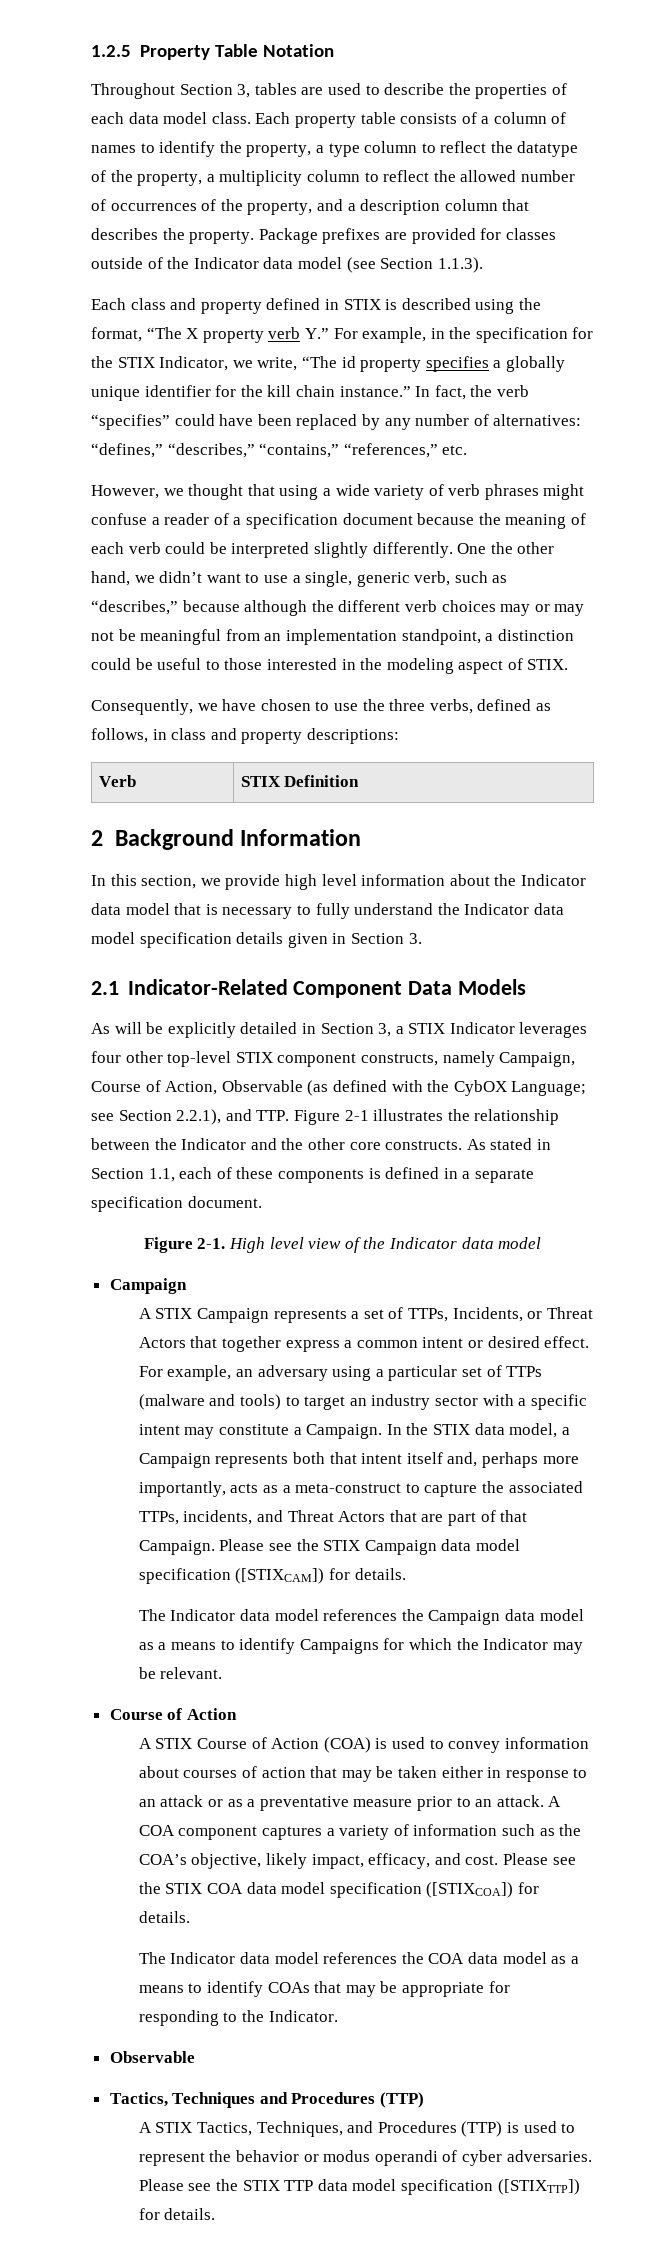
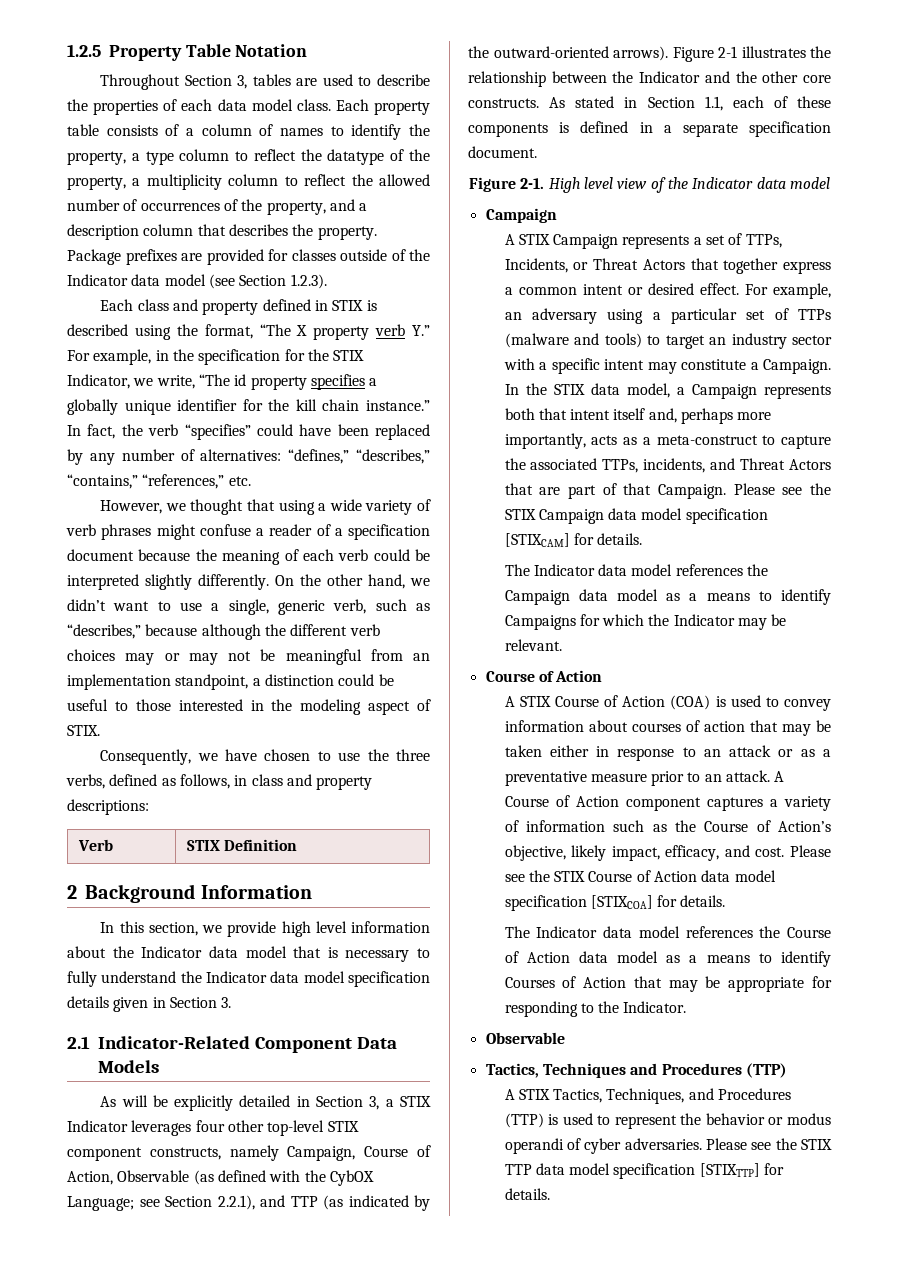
[437,257,483,273] 1.1.3). -> [290,274,327,289] 1.2.3).
[457,543,487,554] One -> [275,575,294,586] On
[256,1110,290,1121] TTP. -> [290,1195,430,1211] [468,46,668,61] TTP (as indicated by the outward-oriented arrows).
[235,1568,325,1584] ([STIXCAM]) -> [504,533,570,547] [STIXCAM]
[138,1825,175,1836] COA -> [504,795,619,807] Course of Action
[138,1854,187,1865] COA’s -> [704,820,831,832] Course of Action’s
[207,1882,539,1898] [138,1911,190,1923] [138,1952,579,1964] [138,1981,310,1997] COA data model specification ([STIXCOA]) for details. // The Indicator data model references the COA data model as a means to identify COAs -> [588,870,776,882] [504,895,726,911] [504,926,831,938] [504,951,831,967] [504,976,627,988] Course of Action data model specification [STIXCOA] for details. // The Indicator data model references the Course of Action data model as a means to identify Courses of Action
[497,2179,580,2195] ([STIXTTP]) -> [699,1163,760,1177] [STIXTTP]

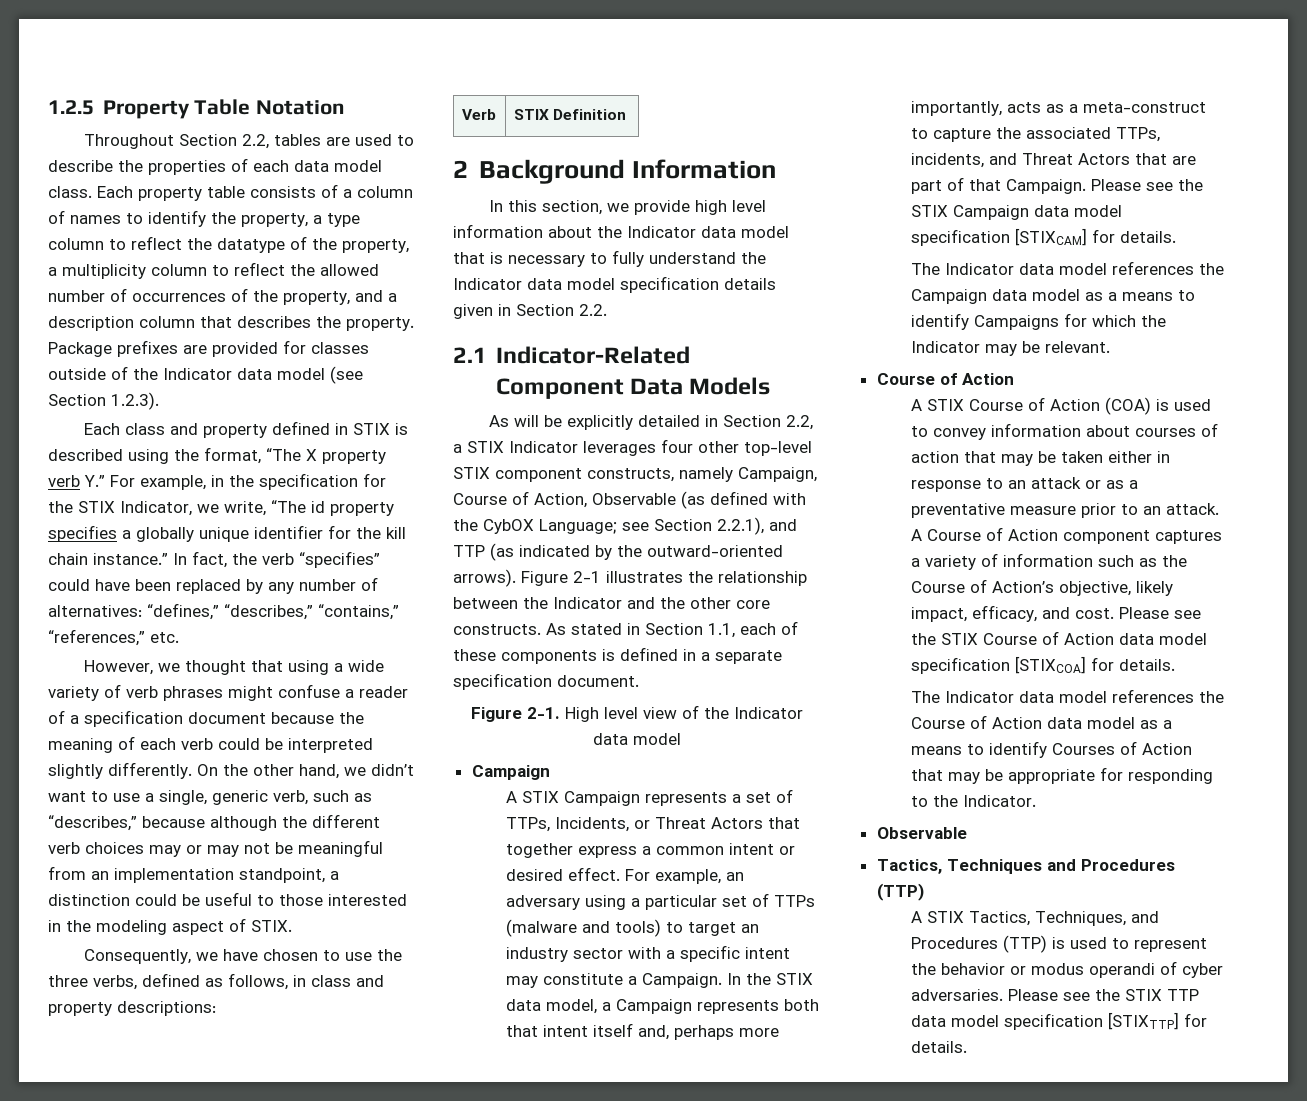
[237,75,248,89] 3, -> [241,134,269,149] 2.2,
[221,997,232,1008] 3. -> [579,304,607,316] 2.2.
[369,1096,380,1110] 3, -> [785,415,813,430] 2.2,

